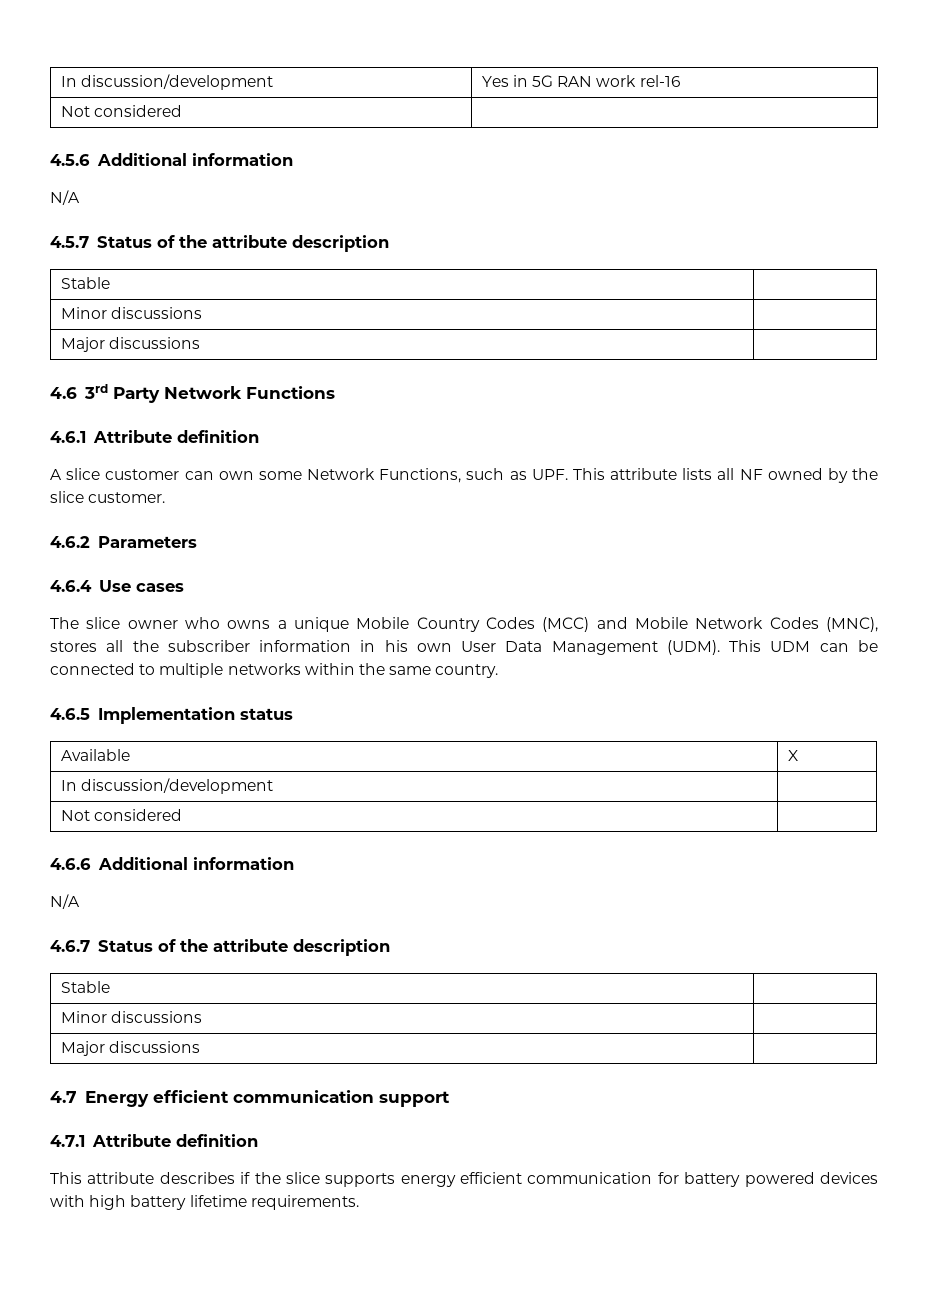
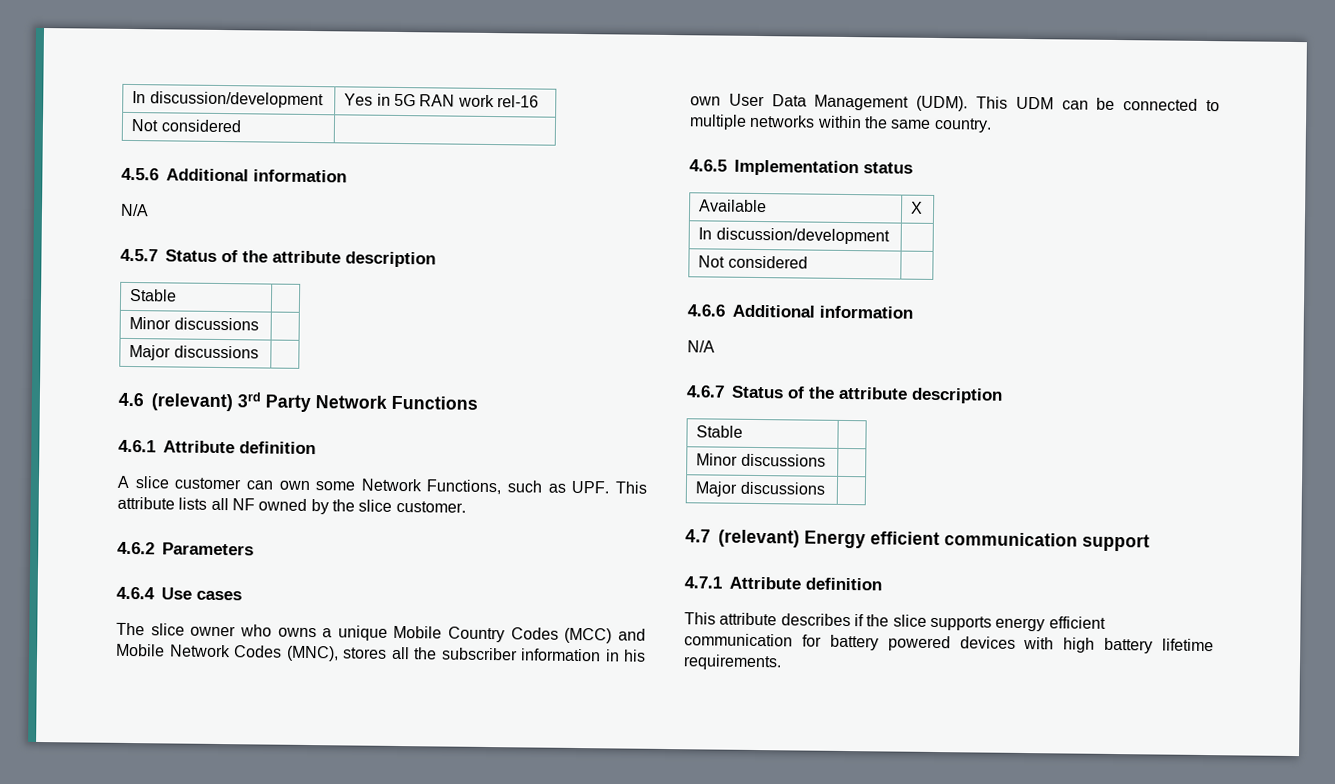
(77, 393) none -> [151,393,233,412] (relevant)
(77, 1097) none -> [718,529,800,548] (relevant)

